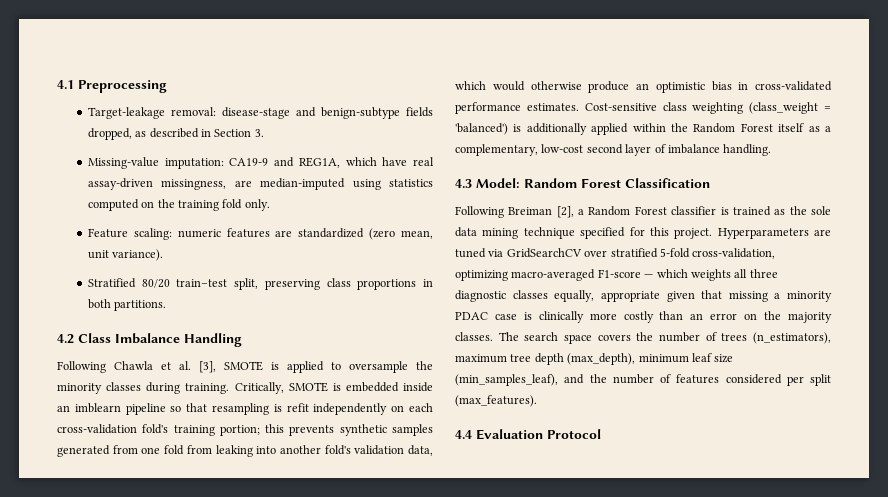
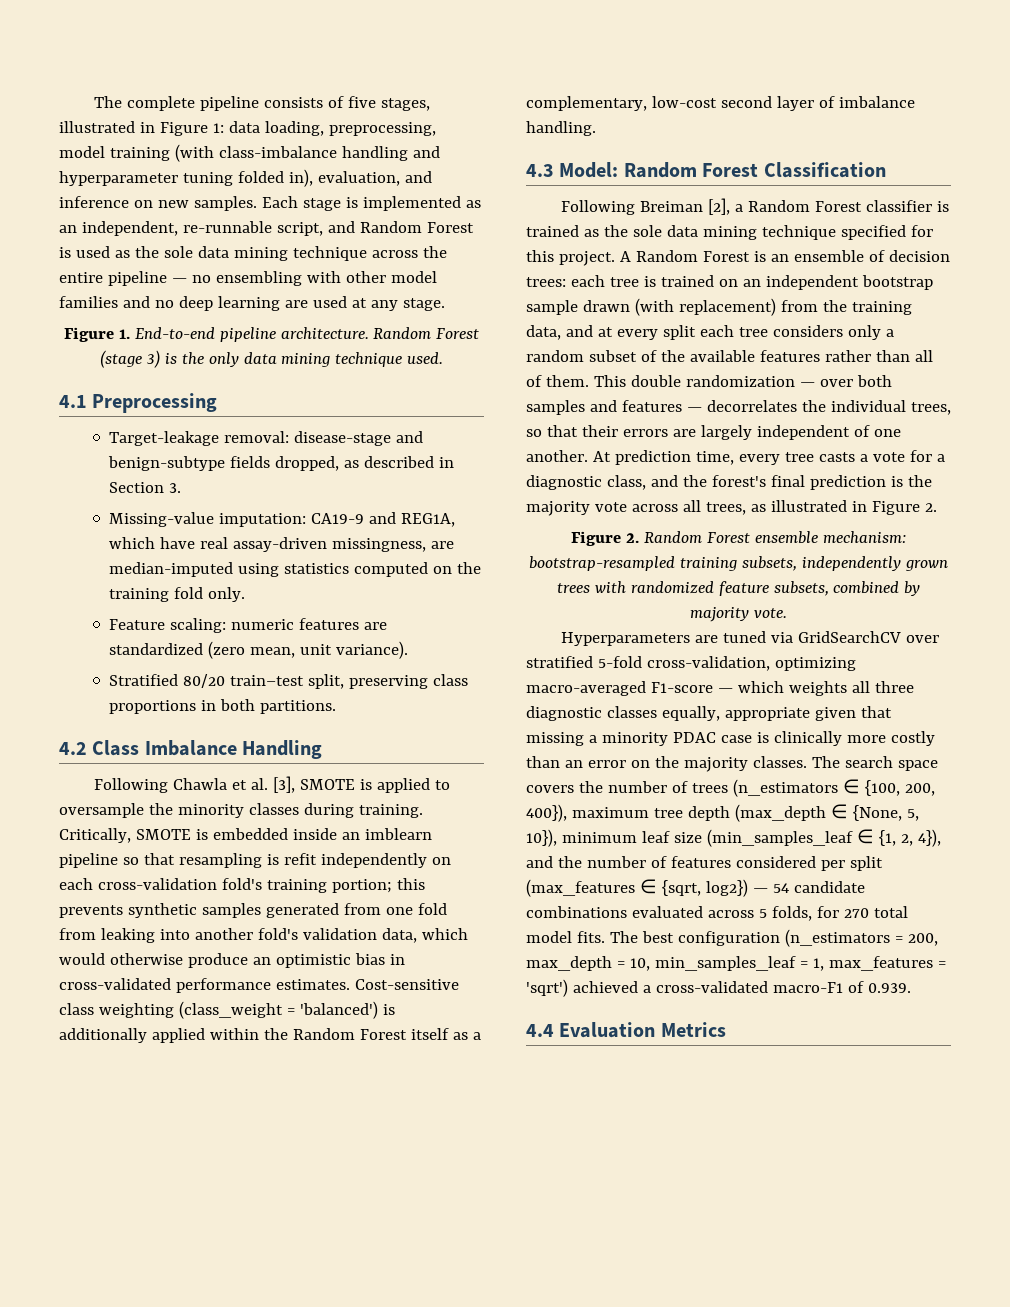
(57, 84) none -> [93,96,430,111] [59,121,436,136] [59,144,440,162] [59,169,432,187] [59,196,481,211] [59,221,474,236] [59,246,447,261] [59,271,437,286] [59,296,445,311] [63,327,480,342] [99,350,444,368] The complete pipeline consists of five stages, illustrated in Figure 1: data loading, preprocessing, model training (with class-imbalance handling and hyperparameter tuning folded in), evaluation, and inference on new samples. Each stage is implemented as an independent, re-runnable script, and Random Forest is used as the sole data mining technique across the entire pipeline — no ensembling with other model families and no deep learning are used at any stage. // Figure 1. End-to-end pipeline architecture. Random Forest (stage 3) is the only data mining technique used. //
(713, 233) none -> [619,250,950,262] [526,275,933,290] [526,298,912,316] [526,325,894,340] [526,350,933,362] [526,375,892,387] [526,400,951,415] [526,425,901,440] [526,450,945,465] [526,475,932,490] [526,500,937,516] [571,531,906,546] [529,556,948,571] [556,581,921,596] [690,607,787,622] A Random Forest is an ensemble of decision trees: each tree is trained on an independent bootstrap sample drawn (with replacement) from the training data, and at every split each tree considers only a random subset of the available features rather than all of them. This double randomization — over both samples and features — decorrelates the individual trees, so that their errors are largely independent of one another. At prediction time, every tree casts a vote for a diagnostic class, and the forest's final prediction is the majority vote across all trees, as illustrated in Figure 2. // Figure 2. Random Forest ensemble mechanism: bootstrap-resampled training subsets, independently grown trees with randomized feature subsets, combined by majority vote. //
[753,332,831,344] [455,353,734,365] [455,374,558,386] (n_estimators), maximum tree depth (max_depth), minimum leaf size (min_samples_leaf), -> [732,779,935,797] [526,804,919,822] [526,829,941,847] (n_estimators ∈ {100, 200, 400}), maximum tree depth (max_depth ∈ {None, 5, 10}), minimum leaf size (min_samples_leaf ∈ {1, 2, 4}),
[455,395,537,407] (max_features). -> [526,879,865,897] [526,906,908,921] [526,929,938,947] [526,956,946,971] [526,979,911,997] (max_features ∈ {sqrt, log2}) — 54 candidate combinations evaluated across 5 folds, for 270 total model fits. The best configuration (n_estimators = 200, max_depth = 10, min_samples_leaf = 1, max_features = 'sqrt') achieved a cross-validated macro-F1 of 0.939.
[547,429,601,439] Protocol -> [660,1022,726,1037] Metrics

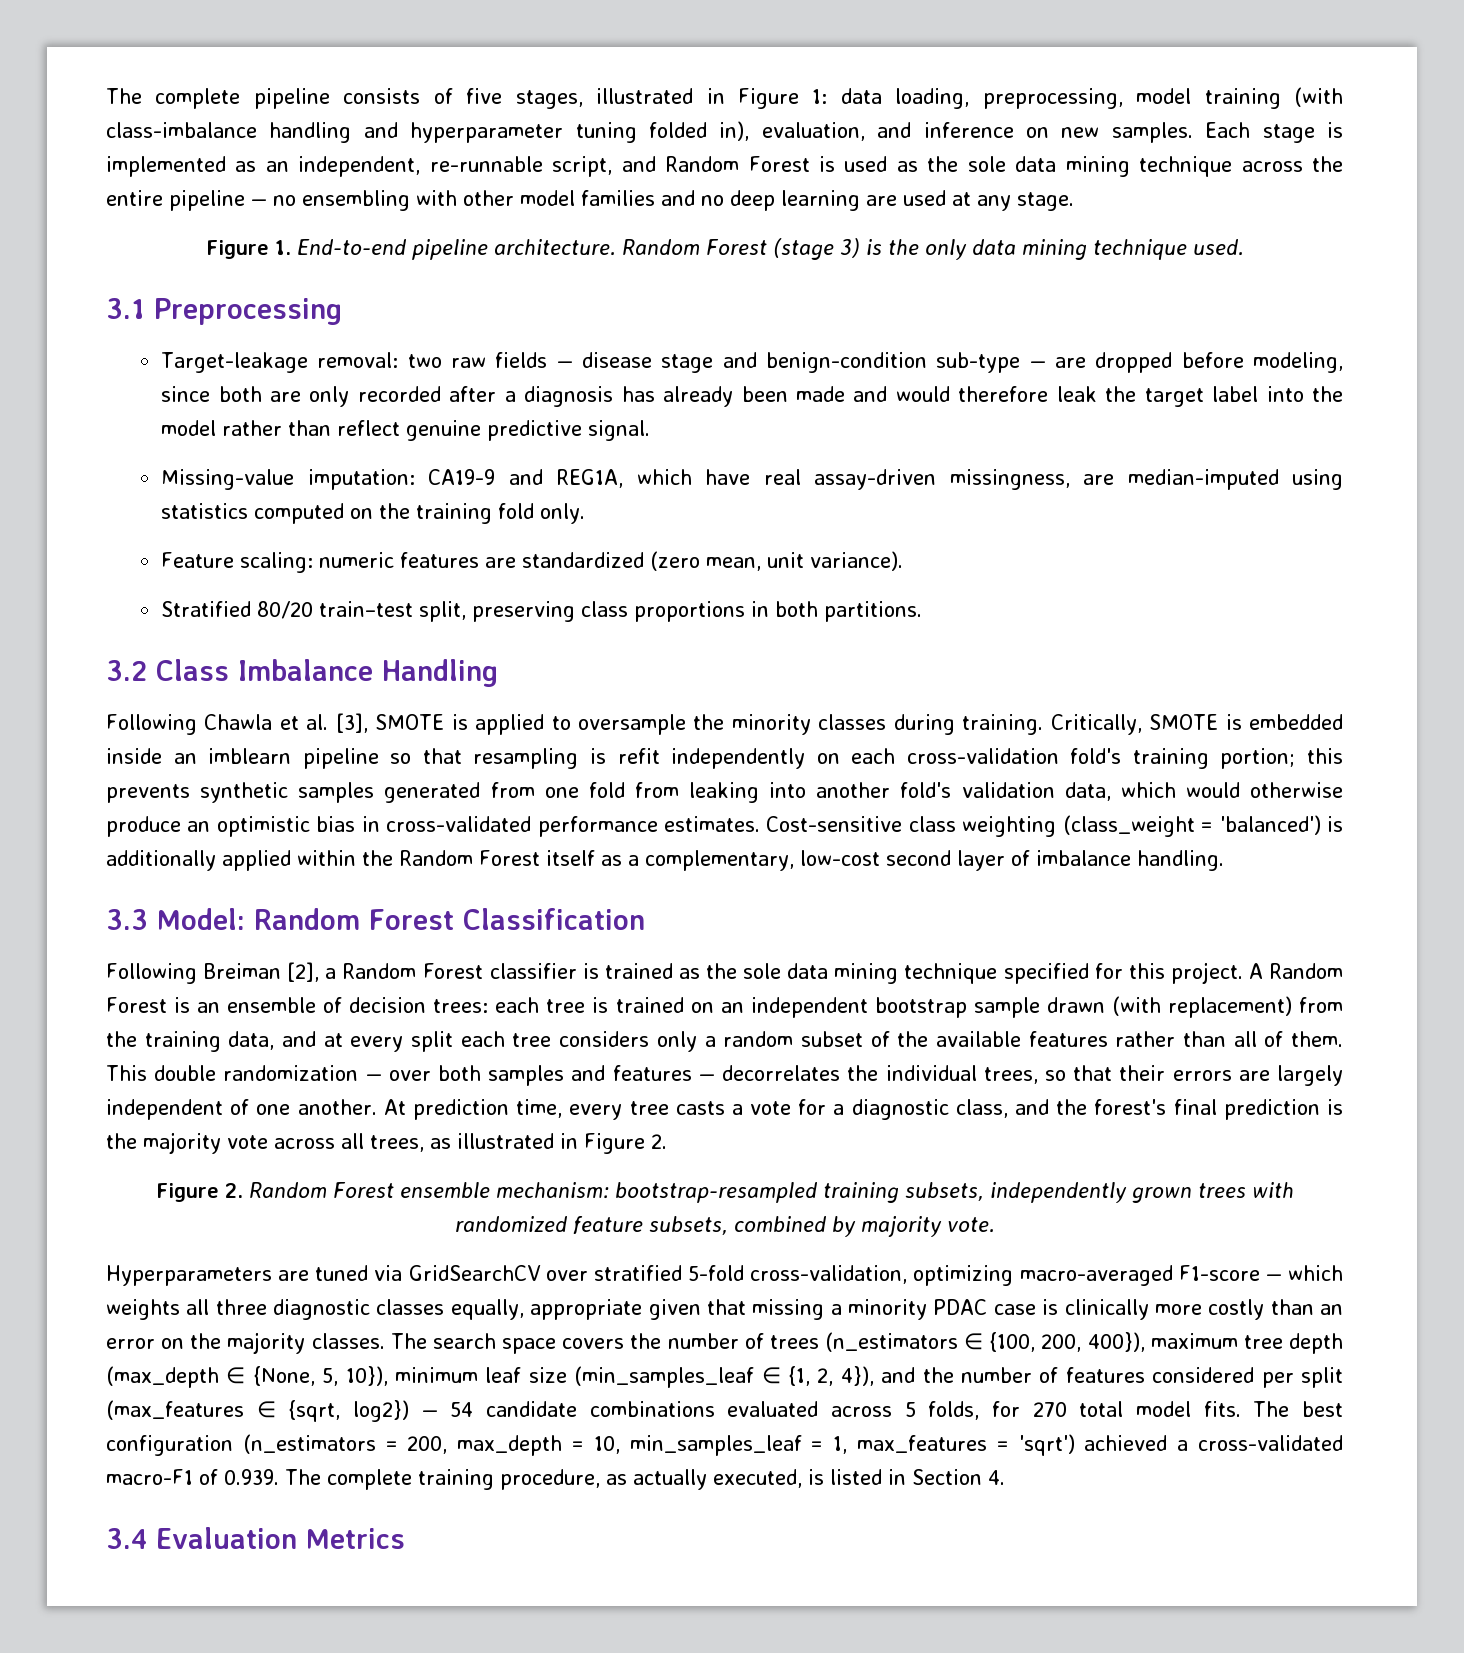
[59,395,87,408] 4.1 -> [106,298,145,319] 3.1
[294,431,424,446] [108,456,455,471] [109,482,182,493] disease-stage and benign-subtype fields dropped, as described in Section 3. -> [407,352,1343,373] [161,386,1344,407] [161,420,651,441] two raw fields — disease stage and benign-condition sub-type — are dropped before modeling, since both are only recorded after a diagnosis has already been made and would therefore leak the target label into the model rather than reflect genuine predictive signal.
[59,742,87,755] 4.2 -> [106,660,147,681] 3.2
[526,164,554,177] 4.3 -> [106,909,148,930] 3.3
[526,1024,554,1037] // 4.4 -> [285,1469,1005,1490] [106,1528,147,1549] The complete training procedure, as actually executed, is listed in Section 4. // 3.4

